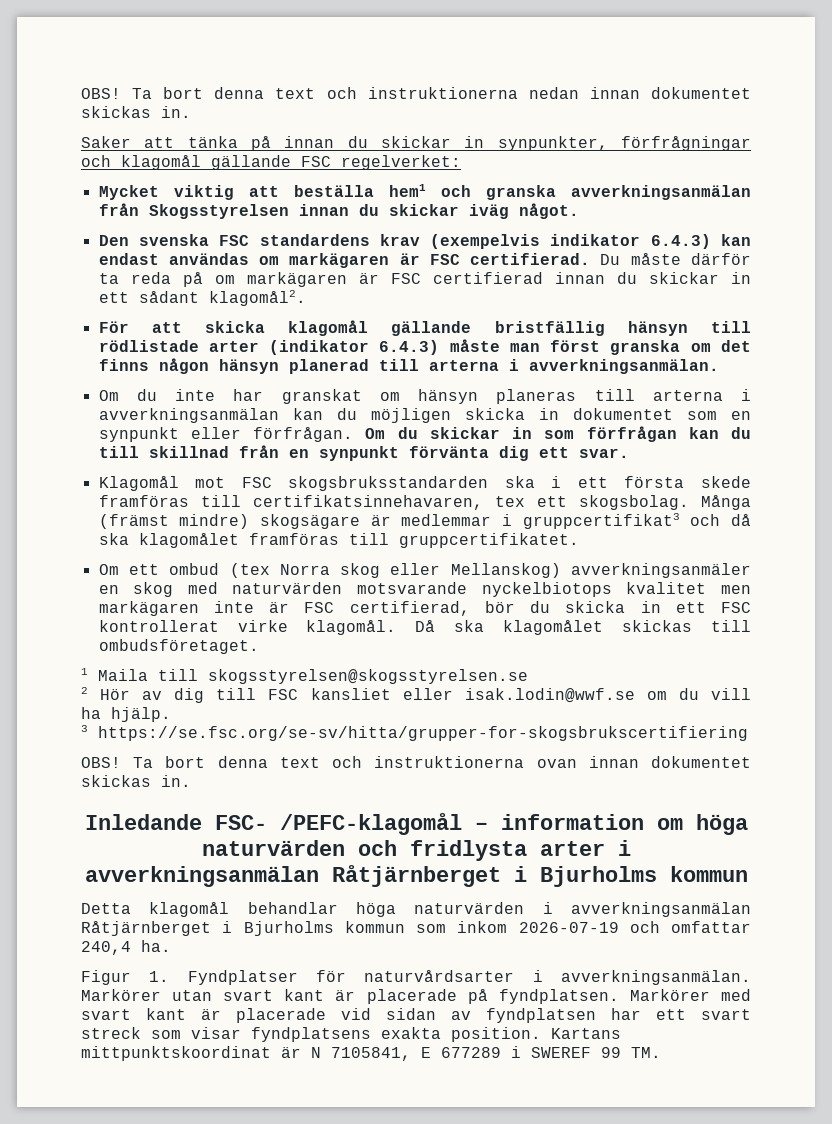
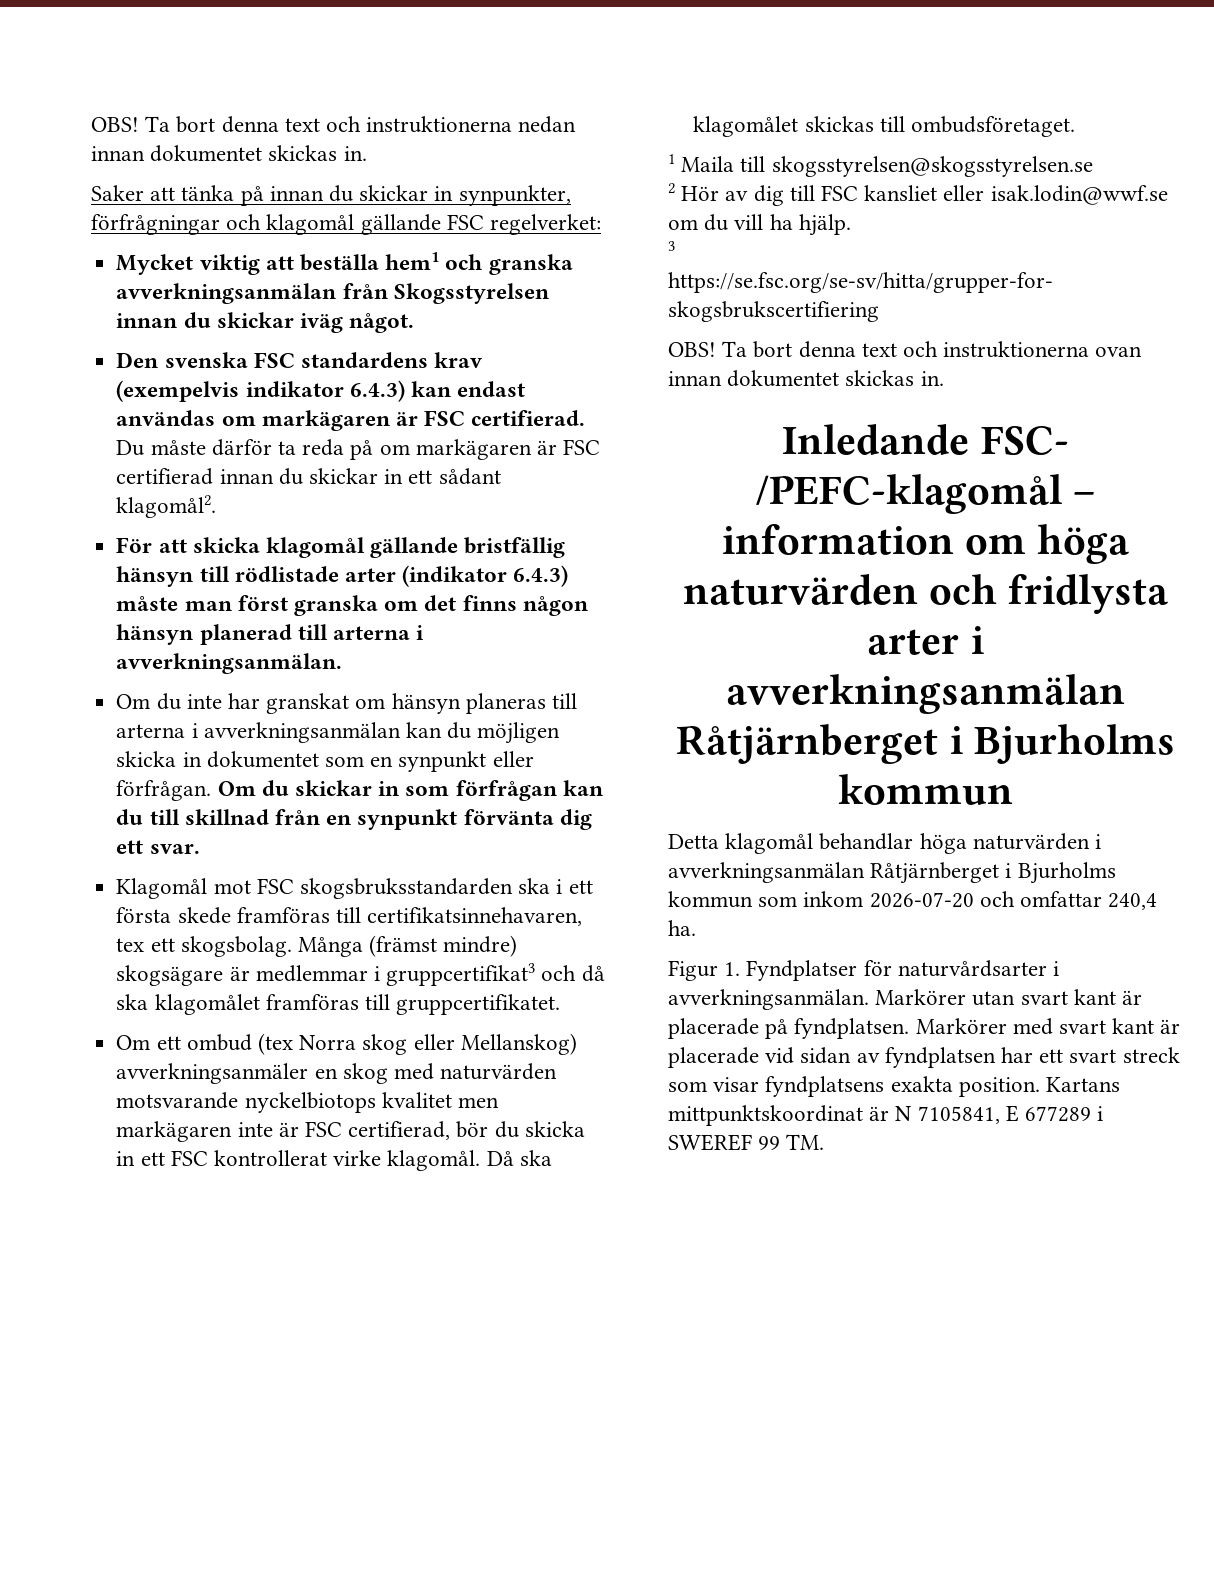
[518,922,619,933] 2026-07-19 -> [869,892,974,908] 2026-07-20

